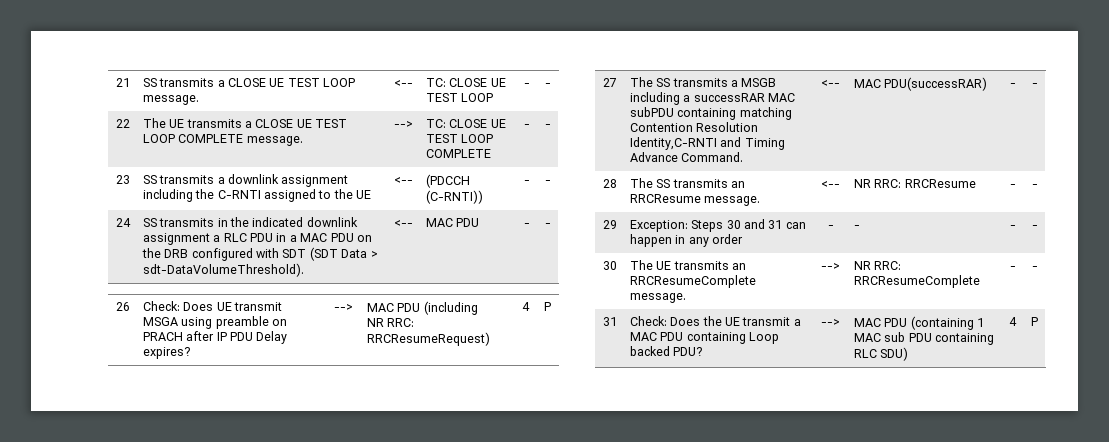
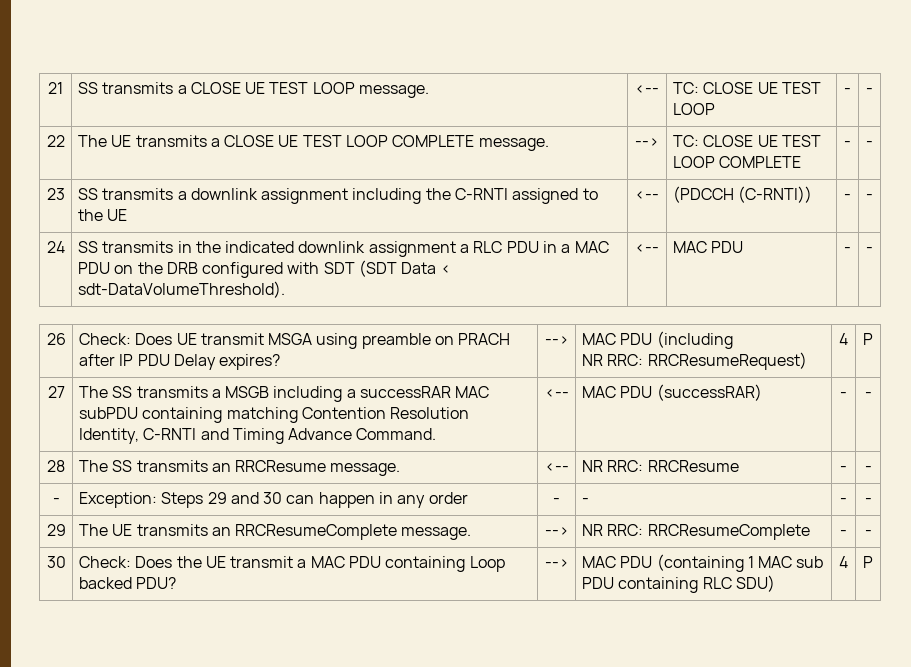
[370,251,378,258] > -> [440,265,451,274] <
[629,137,717,150] Identity,C-RNTI -> [78,428,197,444] Identity, C-RNTI
[884,77,988,91] PDU(successRAR) -> [620,384,762,401] PDU (successRAR)
[602,220,617,229] 29 -> [52,498,60,504] -
[726,219,783,229] 30 and 31 -> [207,492,283,504] 29 and 30
[602,261,617,270] 30 -> [46,524,66,536] 29
[602,317,617,326] 31 -> [46,556,66,568] 30

